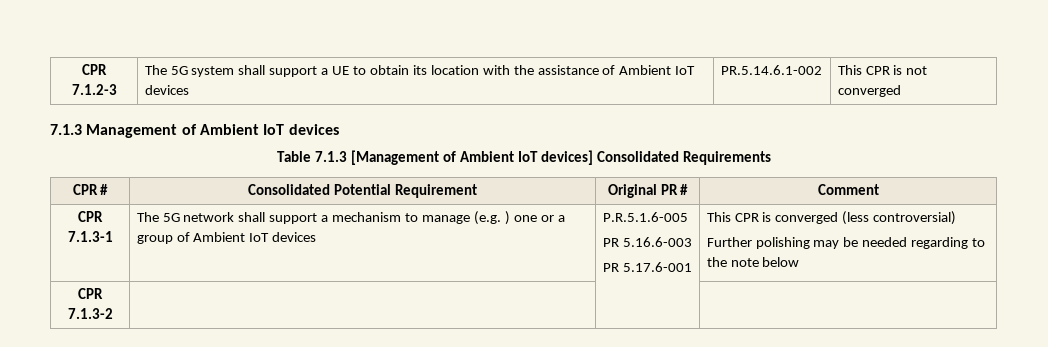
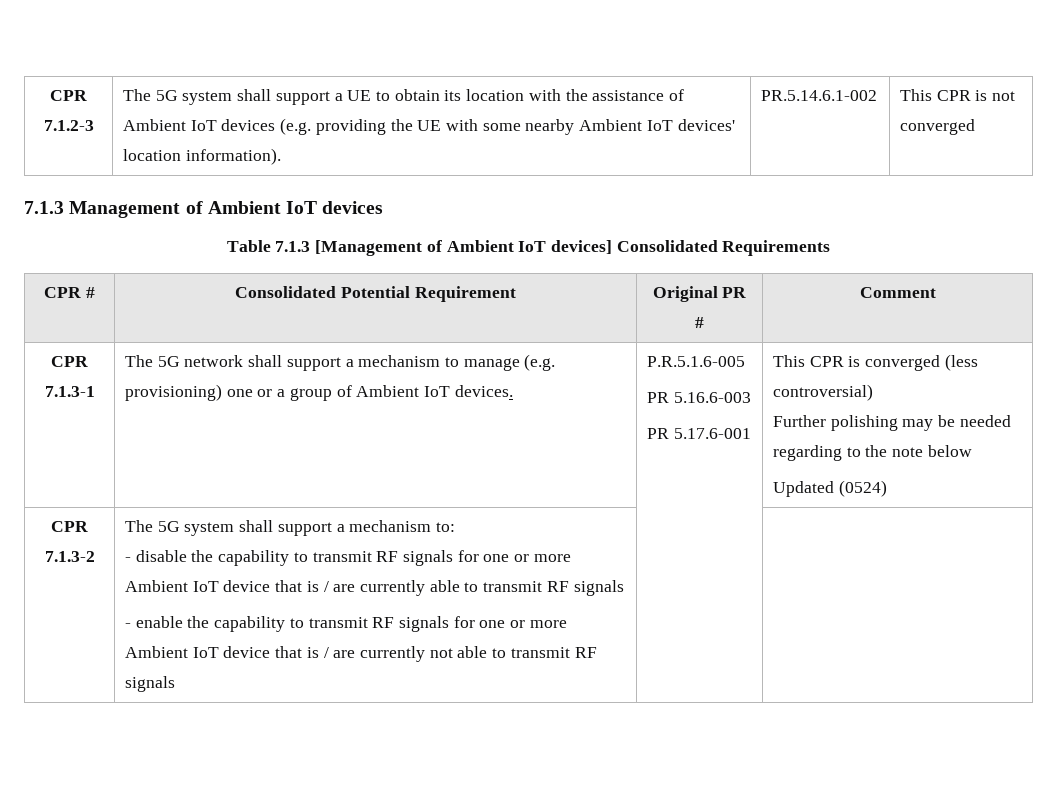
(189, 90) none -> [280,118,735,135] [122,148,281,165] (e.g. providing the UE with some nearby Ambient IoT devices' location information).
[504,211,510,225] ) -> [124,384,222,401] provisioning)
[272,232,317,242] devices -> [454,385,513,397] devices.
(800, 262) none -> [772,480,887,497] // Updated (0524)
(113, 313) none -> [124,520,456,536] [124,550,571,566] [124,580,624,596] [124,616,567,632] [124,646,597,662] [124,676,175,692] The 5G system shall support a mechanism to: // - disable the capability to transmit RF signals for one or more Ambient IoT device that is / are currently able to transmit RF signals // - enable the capability to transmit RF signals for one or more Ambient IoT device that is / are currently not able to transmit RF signals

